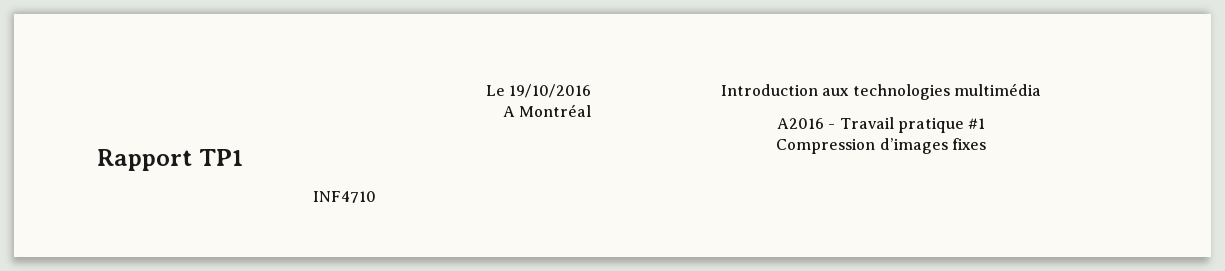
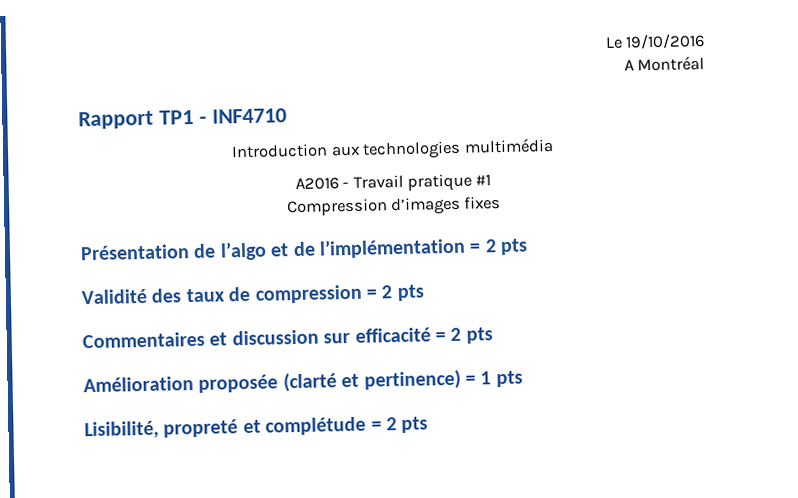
(244, 157) // -> [198,115,207,124] -
(986, 144) none -> [80,237,529,261] [81,284,425,305] [82,327,493,349] [83,369,523,393] [84,416,429,440] // Présentation de l’algo et de l’implémentation = 2 pts // Validité des taux de compression = 2 pts // Commentaires et discussion sur efficacité = 2 pts // Amélioration proposée (clarté et pertinence) = 1 pts // Lisibilité, propreté et complétude = 2 pts

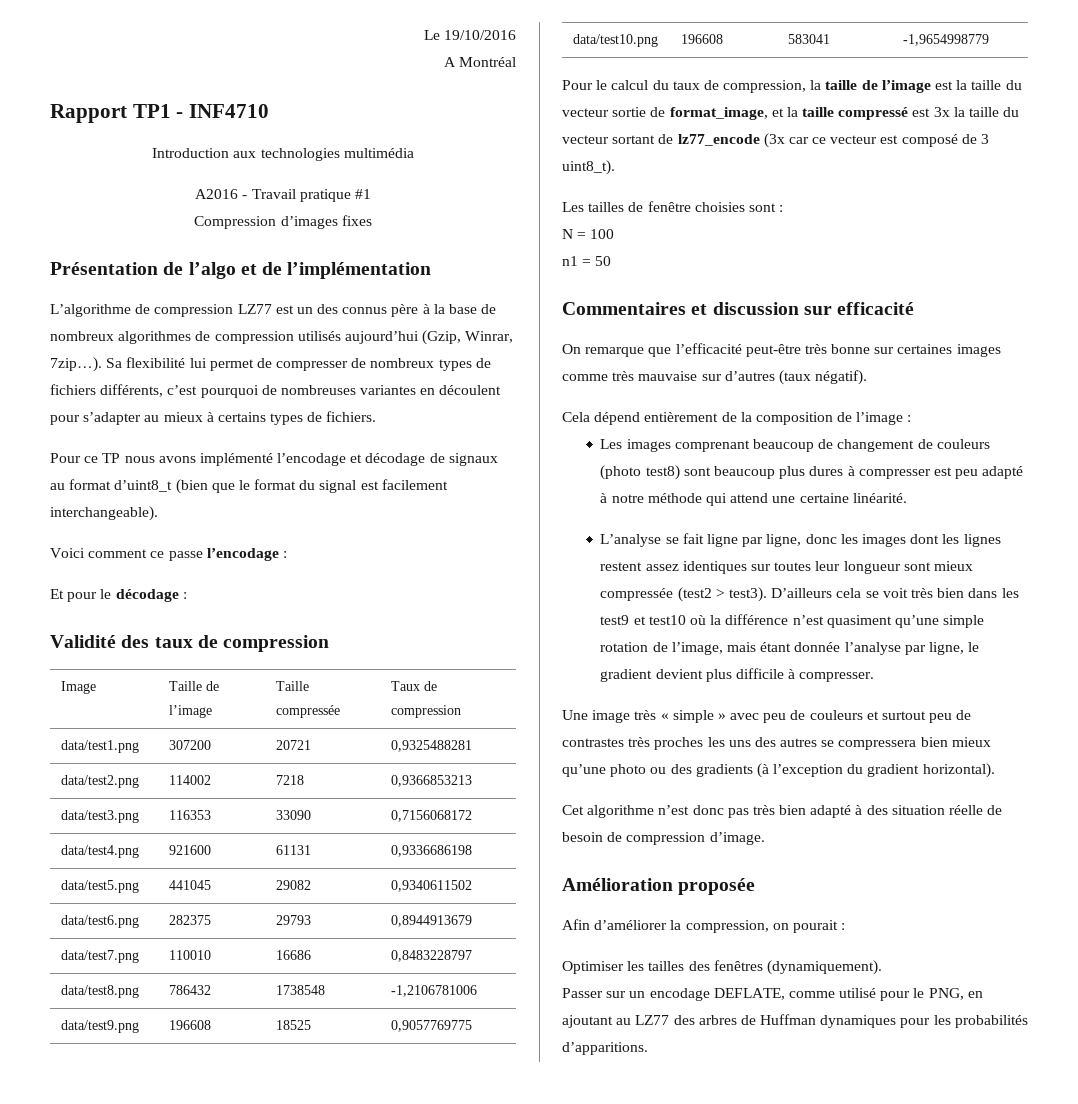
[469,238,529,256] = 2 pts -> [50,304,497,317] [50,330,514,345] [50,357,491,372] [50,384,502,398] [50,411,377,425] [50,453,498,466] [50,479,448,494] [50,506,158,521] [50,548,287,561] [50,589,187,602] // L’algorithme de compression LZ77 est un des connus père à la base de nombreux algorithmes de compression utilisés aujourd’hui (Gzip, Winrar, 7zip…). Sa flexibilité lui permet de compresser de nombreux types de fichiers différents, c’est pourquoi de nombreuses variantes en découlent pour s’adapter au mieux à certains types de fichiers. // Pour ce TP nous avons implémenté l’encodage et décodage de signaux au format d’uint8_t (bien que le format du signal est facilement interchangeable). // Voici comment ce passe l’encodage : // Et pour le décodage :
[366,284,425,302] = 2 pts -> [61,681,97,694] [169,681,220,691] [169,705,213,718] [276,681,310,691] [276,705,341,718] [391,681,438,691] [391,705,462,718] [61,740,140,753] [169,740,212,750] [276,740,312,750] [391,740,473,752] [61,775,140,788] [169,775,212,785] [276,775,305,785] [391,775,473,787] [61,810,140,823] [169,810,212,820] [276,810,312,820] [391,810,473,822] [61,845,140,858] [169,845,212,855] [276,845,312,855] [391,845,473,857] [61,880,140,893] [169,880,212,890] [276,880,312,890] [391,880,473,892] [61,915,140,928] [169,915,212,925] [276,915,312,925] [391,915,473,927] [61,950,140,963] [169,950,212,960] [276,950,312,960] [391,950,473,962] [61,985,140,998] [169,985,212,995] [276,985,326,995] [391,985,478,997] [61,1020,140,1033] [169,1020,212,1030] [276,1020,312,1030] [391,1020,473,1032] [573,34,659,47] [681,34,724,44] [788,34,831,44] [903,34,990,46] [562,80,1022,93] [562,107,1020,120] [562,133,990,148] [562,160,615,175] [562,201,784,212] [562,229,615,239] [562,256,612,266] // Image | Taille de l’image | Taille compressée | Taux de compression // data/test1.png | 307200 | 20721 | 0,9325488281 // data/test2.png | 114002 | 7218 | 0,9366853213 // data/test3.png | 116353 | 33090 | 0,7156068172 // data/test4.png | 921600 | 61131 | 0,9336686198 // data/test5.png | 441045 | 29082 | 0,9340611502 // data/test6.png | 282375 | 29793 | 0,8944913679 // data/test7.png | 110010 | 16686 | 0,8483228797 // data/test8.png | 786432 | 1738548 | -1,2106781006 // data/test9.png | 196608 | 18525 | 0,9057769775 // data/test10.png | 196608 | 583041 | -1,9654998779 // Pour le calcul du taux de compression, la taille de l’image est la taille du vecteur sortie de format_image, et la taille compressé est 3x la taille du vecteur sortant de lz77_encode (3x car ce vecteur est composé de 3 uint8_t). // Les tailles de fenêtre choisies sont : // N = 100 // n1 = 50
[435,327,493,344] [83,369,523,393] [84,416,429,440] = 2 pts // Amélioration proposée (clarté et pertinence) = 1 pts // Lisibilité, propreté et complétude = 2 pts -> [562,343,1001,357] [562,370,868,385] [562,412,912,425] [600,439,990,452] [600,465,1024,480] [600,493,907,506] [600,533,1001,547] [600,561,973,574] [600,587,1019,602] [600,614,985,628] [600,642,980,655] [600,668,875,682] [562,710,972,723] [562,737,991,750] [562,763,995,778] [562,805,1003,818] [562,832,765,845] [562,878,756,895] [562,919,846,933] [562,960,882,975] [562,988,983,1001] [562,1014,1028,1028] [562,1042,648,1055] // On remarque que l’efficacité peut-être très bonne sur certaines images comme très mauvaise sur d’autres (taux négatif). // Cela dépend entièrement de la composition de l’image : // Les images comprenant beaucoup de changement de couleurs (photo test8) sont beaucoup plus dures à compresser est peu adapté à notre méthode qui attend une certaine linéarité. // L’analyse se fait ligne par ligne, donc les images dont les lignes restent assez identiques sur toutes leur longueur sont mieux compressée (test2 > test3). D’ailleurs cela se voit très bien dans les test9 et test10 où la différence n’est quasiment qu’une simple rotation de l’image, mais étant donnée l’analyse par ligne, le gradient devient plus difficile à compresser. // Une image très « simple » avec peu de couleurs et surtout peu de contrastes très proches les uns des autres se compressera bien mieux qu’une photo ou des gradients (à l’exception du gradient horizontal). // Cet algorithme n’est donc pas très bien adapté à des situation réelle de besoin de compression d’image. // Amélioration proposée // Afin d’améliorer la compression, on pourait : // Optimiser les tailles des fenêtres (dynamiquement). // Passer sur un encodage DEFLATE, comme utilisé pour le PNG, en ajoutant au LZ77 des arbres de Huffman dynamiques pour les probabilités d’apparitions.

